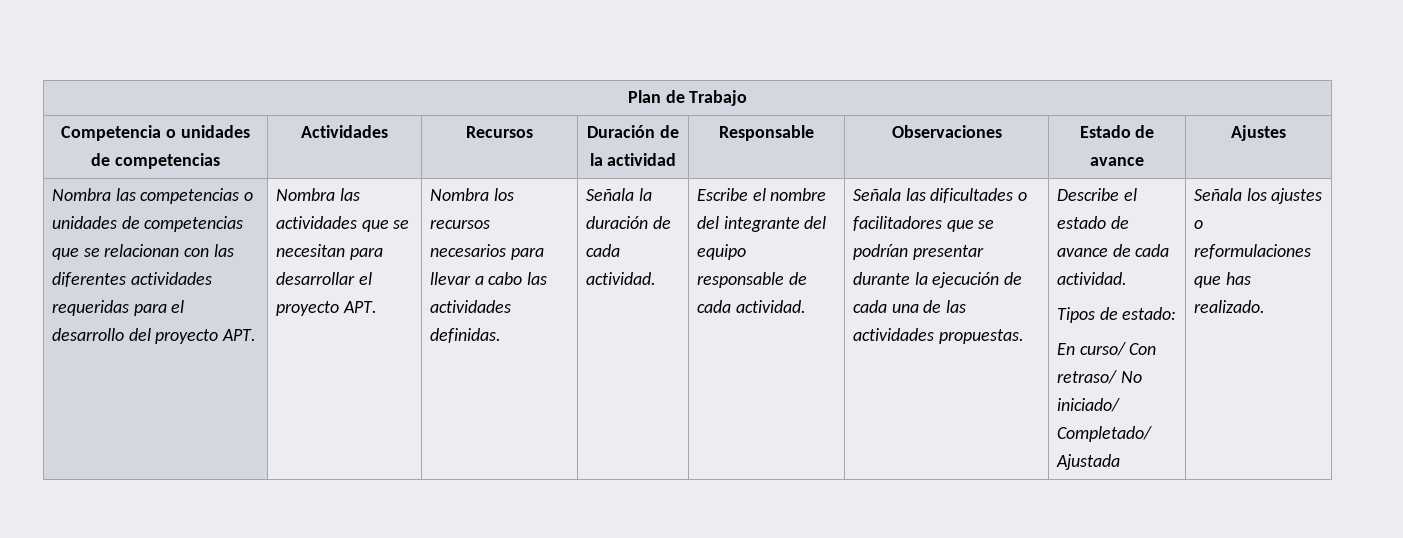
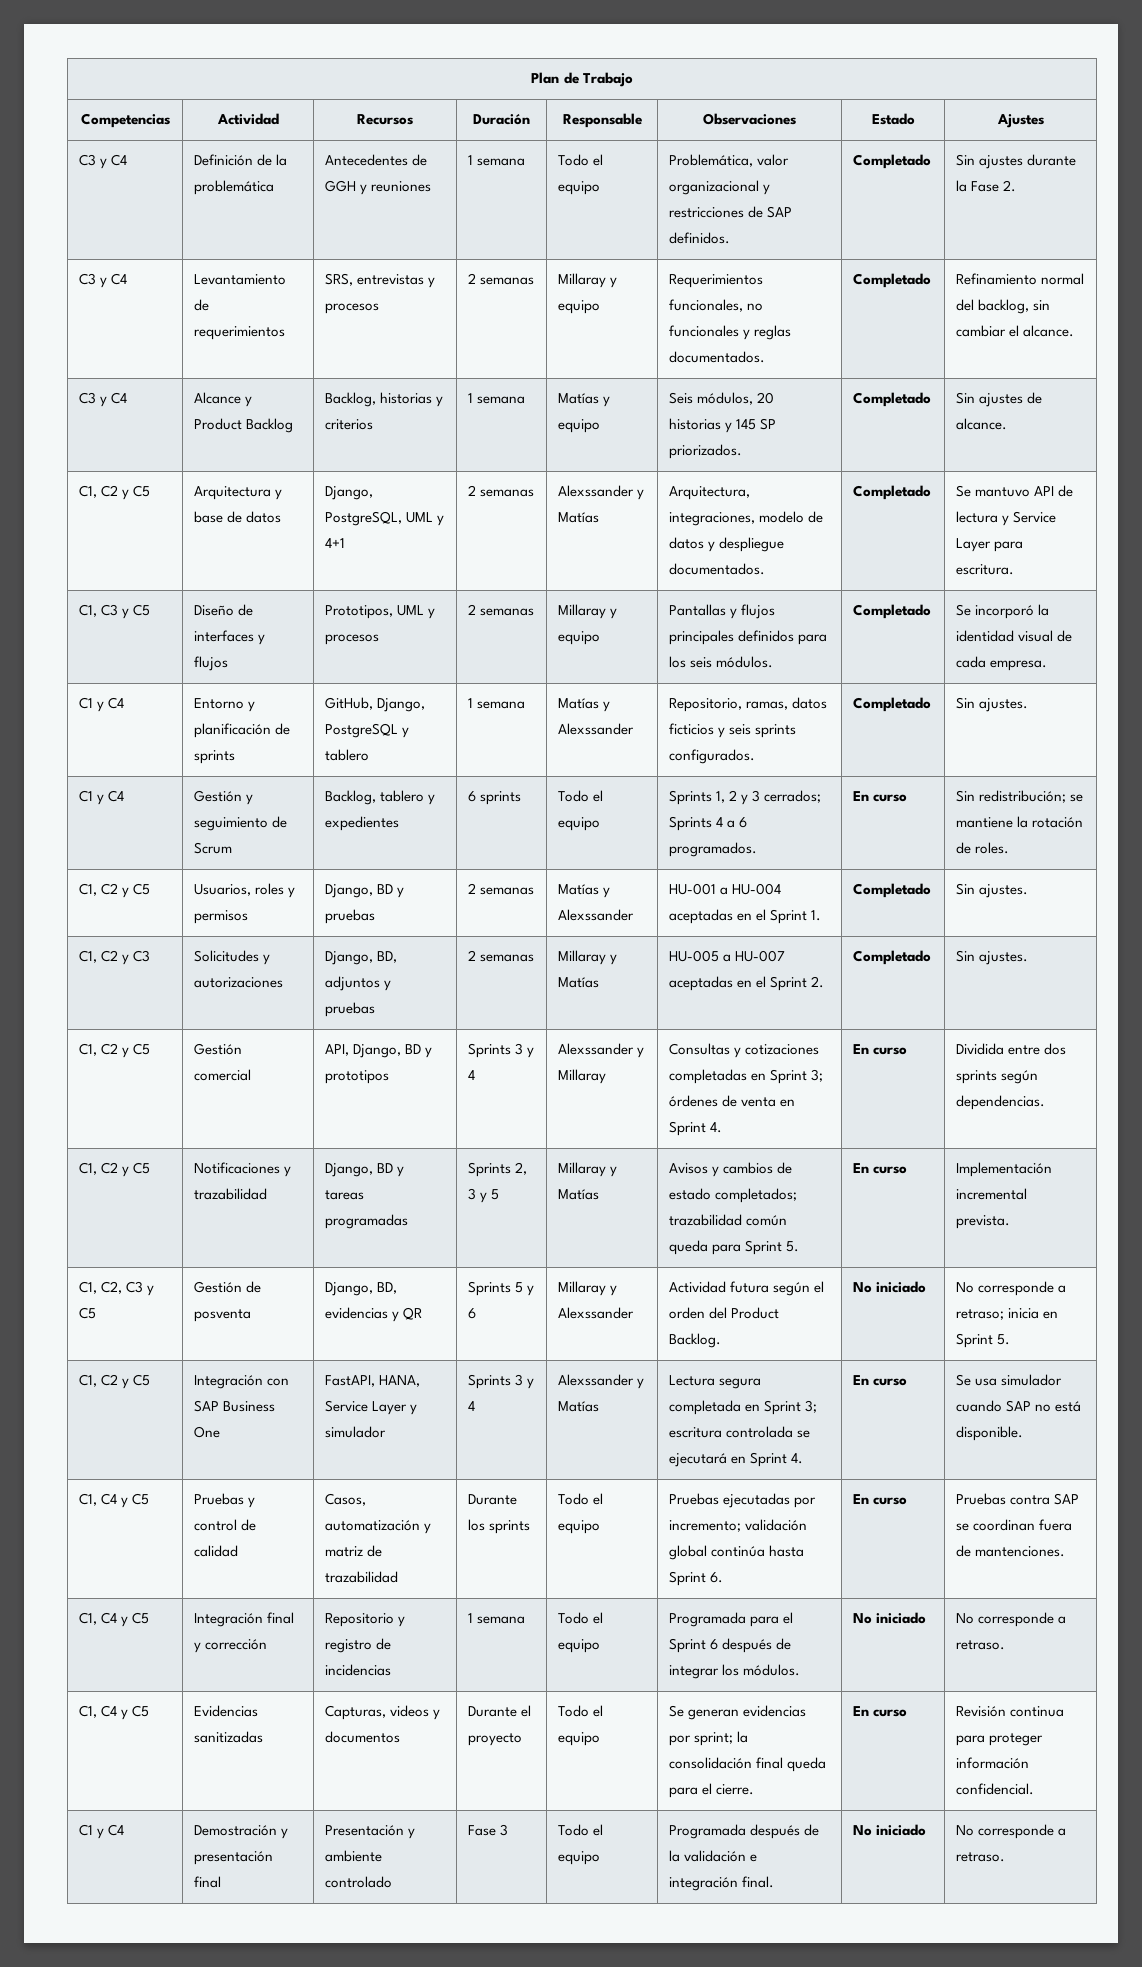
[61,125,250,141] [91,153,220,169] [301,125,388,138] Competencia o unidades de competencias | Actividades -> [80,113,170,128] [216,113,279,125] Competencias | Actividad
[659,125,679,138] [589,153,677,166] de la actividad -> (530, 119) none
[1135,125,1155,138] [1090,157,1144,166] de avance -> (915, 119) none
[52,188,254,204] [52,216,244,232] [52,244,234,260] [52,272,212,287] [52,300,185,316] [52,328,257,344] [276,188,360,201] [276,216,410,232] [276,244,383,260] [276,272,372,285] [276,301,377,316] [430,188,514,201] [430,220,491,229] [430,244,544,260] [430,272,548,285] [430,300,512,313] [430,328,502,343] [586,188,652,201] [586,216,671,229] [586,244,621,257] [586,272,657,285] [697,188,827,201] [697,216,827,232] [697,244,747,260] [697,272,807,288] [697,300,806,313] [853,188,1028,203] [853,216,995,232] [853,244,984,260] [853,272,1023,288] [853,300,967,313] [853,328,1024,344] [1057,188,1137,201] [1057,216,1129,229] [1057,244,1170,257] [1057,272,1128,285] [1057,307,1177,323] [1057,342,1157,356] [1057,370,1142,384] [1057,398,1121,412] [1057,426,1153,442] [1056,454,1121,470] [1194,188,1323,204] [1194,220,1204,229] [1194,244,1312,259] [1194,272,1251,288] [1194,300,1266,313] Nombra las competencias o unidades de competencias que se relacionan con las diferentes actividades requeridas para el desarrollo del proyecto APT. | Nombra las actividades que se necesitan para desarrollar el proyecto APT. | Nombra los recursos necesarios para llevar a cabo las actividades definidas. | Señala la duración de cada actividad. | Escribe el nombre del integrante del equipo responsable de cada actividad. | Señala las dificultades o facilitadores que se podrían presentar durante la ejecución de cada una de las actividades propuestas. | Describe el estado de avance de cada actividad. // Tipos de estado: // En curso/ Con retraso/ No iniciado/ Completado/ Ajustada | Señala los ajustes o reformulaciones que has realizado. -> [79,154,128,169] [194,154,288,166] [194,180,275,195] [325,154,428,166] [325,180,432,195] [468,155,526,166] [558,154,604,166] [558,181,601,195] [669,154,790,167] [669,180,771,195] [669,206,793,218] [669,232,731,244] [853,154,932,169] [956,154,1077,169] [956,180,1017,192] [79,273,128,288] [194,274,287,285] [194,299,210,311] [194,326,286,340] [325,273,436,288] [325,303,380,314] [468,273,535,285] [558,273,618,288] [558,300,601,314] [669,274,764,288] [669,299,764,312] [669,325,792,340] [669,351,766,363] [853,273,932,288] [956,273,1085,285] [956,299,1051,314] [956,325,1075,337] [79,392,128,407] [194,392,253,407] [194,418,294,433] [325,392,444,407] [325,419,374,430] [468,393,526,404] [558,393,611,407] [558,419,601,433] [669,392,775,405] [669,418,777,433] [669,444,743,459] [853,392,932,407] [956,392,1043,407] [956,418,1008,430] [79,485,151,500] [194,486,283,500] [194,511,282,523] [325,486,374,500] [325,511,445,526] [325,538,346,548] [468,485,535,497] [558,485,645,500] [558,512,600,523] [669,486,751,500] [669,511,824,526] [669,537,785,552] [669,563,766,575] [853,485,932,500] [956,485,1074,497] [956,511,1057,526] [956,538,1024,552] [956,564,1015,575] [79,604,151,619] [194,604,254,616] [194,630,266,645] [194,656,229,671] [325,605,436,619] [325,634,380,645] [468,604,535,616] [558,604,618,619] [558,631,601,645] [669,604,776,619] [669,630,828,645] [669,656,774,668] [853,604,932,619] [956,604,1050,619] [956,630,1073,642] [956,656,1048,671] [79,697,125,712] [194,698,256,712] [194,723,291,738] [194,750,236,764] [325,697,426,712] [325,723,410,738] [325,749,370,761] [468,698,526,709] [558,698,611,712] [558,723,635,735] [669,697,828,712] [669,723,797,738] [669,749,756,764] [853,697,932,712] [956,697,1029,712] [79,790,125,805] [194,790,254,805] [194,816,288,831] [194,842,233,854] [325,790,436,805] [325,816,400,831] [468,791,522,805] [558,790,604,802] [558,817,601,831] [669,790,822,805] [669,816,748,831] [669,842,758,857] [853,791,908,802] [956,790,1084,803] [956,816,1084,828] [956,842,1010,854] [79,883,151,898] [194,883,296,898] [194,910,249,924] [325,884,405,898] [325,909,376,924] [468,883,535,895] [558,884,611,898] [558,909,635,921] [669,883,782,895] [669,909,822,924] [853,883,932,898] [956,883,1029,898] [79,950,151,965] [194,950,271,965] [194,977,284,988] [325,951,398,965] [325,976,392,991] [325,1002,376,1017] [468,950,535,962] [558,950,618,965] [558,977,600,988] [669,950,786,962] [669,976,825,991] [853,950,932,965] [956,950,1029,965] [79,1043,151,1058] [194,1043,243,1055] [194,1069,252,1081] [325,1044,433,1058] [325,1070,390,1084] [468,1043,535,1058] [468,1070,476,1080] [558,1043,645,1058] [558,1069,607,1084] [669,1043,820,1058] [669,1069,824,1084] [669,1095,796,1107] [669,1121,723,1136] [853,1044,908,1055] [956,1043,1067,1055] [956,1070,1039,1084] [956,1095,1046,1110] [79,1162,151,1177] [194,1162,292,1177] [194,1188,268,1200] [325,1163,405,1177] [325,1190,365,1200] [325,1214,409,1229] [468,1162,528,1177] [468,1188,500,1203] [558,1162,618,1177] [558,1189,600,1200] [669,1162,793,1177] [669,1188,798,1203] [669,1214,788,1226] [669,1240,800,1255] [853,1163,908,1174] [956,1162,1053,1177] [956,1188,1028,1200] [956,1215,1011,1229] [79,1281,155,1296] [79,1307,97,1319] [194,1281,262,1293] [194,1309,252,1322] [325,1282,398,1296] [325,1307,423,1322] [468,1281,535,1296] [468,1308,477,1319] [558,1281,618,1296] [558,1307,635,1319] [669,1281,825,1296] [669,1307,780,1319] [669,1333,722,1348] [853,1281,927,1293] [956,1281,1067,1296] [956,1308,1059,1320] [956,1333,1011,1348] [79,1374,151,1389] [194,1375,290,1389] [194,1400,276,1412] [194,1426,221,1438] [325,1375,421,1387] [325,1400,418,1415] [325,1426,387,1438] [468,1374,535,1389] [468,1401,476,1411] [558,1374,645,1389] [558,1401,600,1412] [669,1375,762,1389] [669,1400,818,1415] [669,1426,811,1438] [669,1452,804,1467] [853,1375,908,1386] [956,1374,1063,1386] [956,1400,1082,1412] [956,1426,1024,1441] [79,1493,150,1508] [194,1493,256,1508] [194,1519,257,1531] [194,1545,239,1557] [325,1493,367,1506] [325,1520,432,1534] [325,1545,383,1557] [325,1571,399,1583] [468,1494,518,1505] [468,1519,531,1534] [558,1493,604,1505] [558,1520,601,1534] [669,1493,817,1508] [669,1519,808,1532] [669,1545,805,1560] [669,1571,724,1586] [853,1494,908,1505] [956,1493,1080,1505] [956,1519,1073,1531] [956,1545,1066,1557] [79,1612,150,1627] [194,1612,295,1627] [194,1639,268,1653] [325,1613,406,1627] [325,1638,392,1653] [325,1664,392,1676] [468,1613,526,1624] [558,1612,604,1624] [558,1639,601,1653] [669,1612,794,1627] [669,1638,792,1653] [669,1664,801,1679] [853,1612,927,1624] [956,1612,1067,1627] [956,1640,1006,1650] [79,1705,150,1720] [194,1705,259,1717] [194,1731,264,1743] [325,1705,441,1720] [325,1731,401,1743] [468,1705,532,1717] [468,1733,523,1746] [558,1705,604,1717] [558,1732,601,1746] [669,1705,807,1720] [669,1731,749,1746] [669,1757,827,1772] [669,1783,755,1798] [853,1706,908,1717] [956,1706,1065,1717] [956,1733,1044,1746] [956,1757,1030,1769] [956,1783,1035,1795] [79,1824,125,1839] [194,1825,289,1839] [194,1851,274,1865] [194,1876,222,1888] [325,1825,416,1839] [325,1850,383,1862] [325,1876,393,1888] [468,1824,509,1836] [558,1824,604,1836] [558,1851,601,1865] [669,1824,820,1839] [669,1850,758,1862] [669,1876,775,1891] [853,1824,927,1836] [956,1824,1067,1839] [956,1852,1006,1862] C3 y C4 | Definición de la problemática | Antecedentes de GGH y reuniones | 1 semana | Todo el equipo | Problemática, valor organizacional y restricciones de SAP definidos. | Completado | Sin ajustes durante la Fase 2. // C3 y C4 | Levantamiento de requerimientos | SRS, entrevistas y procesos | 2 semanas | Millaray y equipo | Requerimientos funcionales, no funcionales y reglas documentados. | Completado | Refinamiento normal del backlog, sin cambiar el alcance. // C3 y C4 | Alcance y Product Backlog | Backlog, historias y criterios | 1 semana | Matías y equipo | Seis módulos, 20 historias y 145 SP priorizados. | Completado | Sin ajustes de alcance. // C1, C2 y C5 | Arquitectura y base de datos | Django, PostgreSQL, UML y 4+1 | 2 semanas | Alexssander y Matías | Arquitectura, integraciones, modelo de datos y despliegue documentados. | Completado | Se mantuvo API de lectura y Service Layer para escritura. // C1, C3 y C5 | Diseño de interfaces y flujos | Prototipos, UML y procesos | 2 semanas | Millaray y equipo | Pantallas y flujos principales definidos para los seis módulos. | Completado | Se incorporó la identidad visual de cada empresa. // C1 y C4 | Entorno y planificación de sprints | GitHub, Django, PostgreSQL y tablero | 1 semana | Matías y Alexssander | Repositorio, ramas, datos ficticios y seis sprints configurados. | Completado | Sin ajustes. // C1 y C4 | Gestión y seguimiento de Scrum | Backlog, tablero y expedientes | 6 sprints | Todo el equipo | Sprints 1, 2 y 3 cerrados; Sprints 4 a 6 programados. | En curso | Sin redistribución; se mantiene la rotación de roles. // C1, C2 y C5 | Usuarios, roles y permisos | Django, BD y pruebas | 2 semanas | Matías y Alexssander | HU-001 a HU-004 aceptadas en el Sprint 1. | Completado | Sin ajustes. // C1, C2 y C3 | Solicitudes y autorizaciones | Django, BD, adjuntos y pruebas | 2 semanas | Millaray y Matías | HU-005 a HU-007 aceptadas en el Sprint 2. | Completado | Sin ajustes. // C1, C2 y C5 | Gestión comercial | API, Django, BD y prototipos | Sprints 3 y 4 | Alexssander y Millaray | Consultas y cotizaciones completadas en Sprint 3; órdenes de venta en Sprint 4. | En curso | Dividida entre dos sprints según dependencias. // C1, C2 y C5 | Notificaciones y trazabilidad | Django, BD y tareas programadas | Sprints 2, 3 y 5 | Millaray y Matías | Avisos y cambios de estado completados; trazabilidad común queda para Sprint 5. | En curso | Implementación incremental prevista. // C1, C2, C3 y C5 | Gestión de posventa | Django, BD, evidencias y QR | Sprints 5 y 6 | Millaray y Alexssander | Actividad futura según el orden del Product Backlog. | No iniciado | No corresponde a retraso; inicia en Sprint 5. // C1, C2 y C5 | Integración con SAP Business One | FastAPI, HANA, Service Layer y simulador | Sprints 3 y 4 | Alexssander y Matías | Lectura segura completada en Sprint 3; escritura controlada se ejecutará en Sprint 4. | En curso | Se usa simulador cuando SAP no está disponible. // C1, C4 y C5 | Pruebas y control de calidad | Casos, automatización y matriz de trazabilidad | Durante los sprints | Todo el equipo | Pruebas ejecutadas por incremento; validación global continúa hasta Sprint 6. | En curso | Pruebas contra SAP se coordinan fuera de mantenciones. // C1, C4 y C5 | Integración final y corrección | Repositorio y registro de incidencias | 1 semana | Todo el equipo | Programada para el Sprint 6 después de integrar los módulos. | No iniciado | No corresponde a retraso. // C1, C4 y C5 | Evidencias sanitizadas | Capturas, videos y documentos | Durante el proyecto | Todo el equipo | Se generan evidencias por sprint; la consolidación final queda para el cierre. | En curso | Revisión continua para proteger información confidencial. // C1 y C4 | Demostración y presentación final | Presentación y ambiente controlado | Fase 3 | Todo el equipo | Programada después de la validación e integración final. | No iniciado | No corresponde a retraso.

